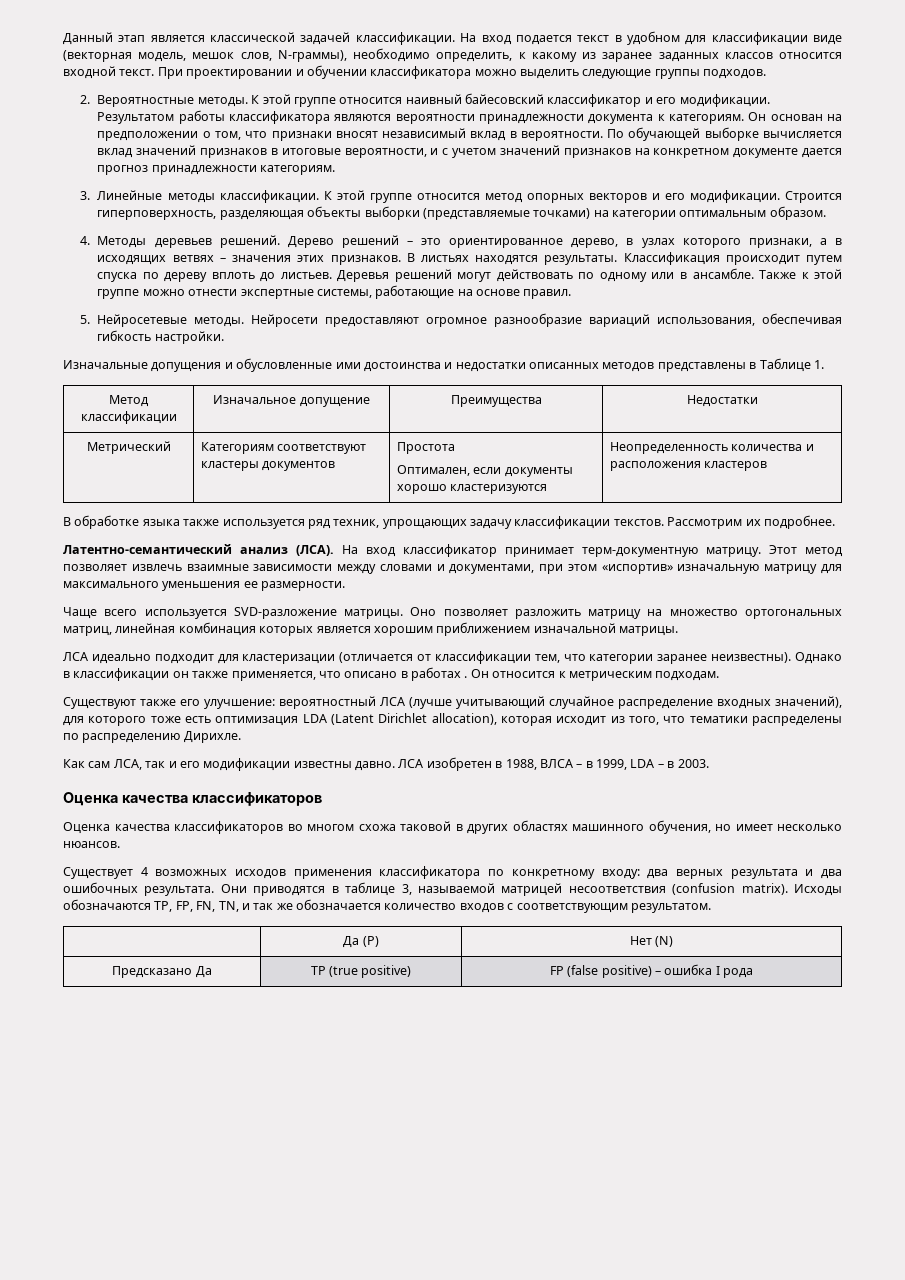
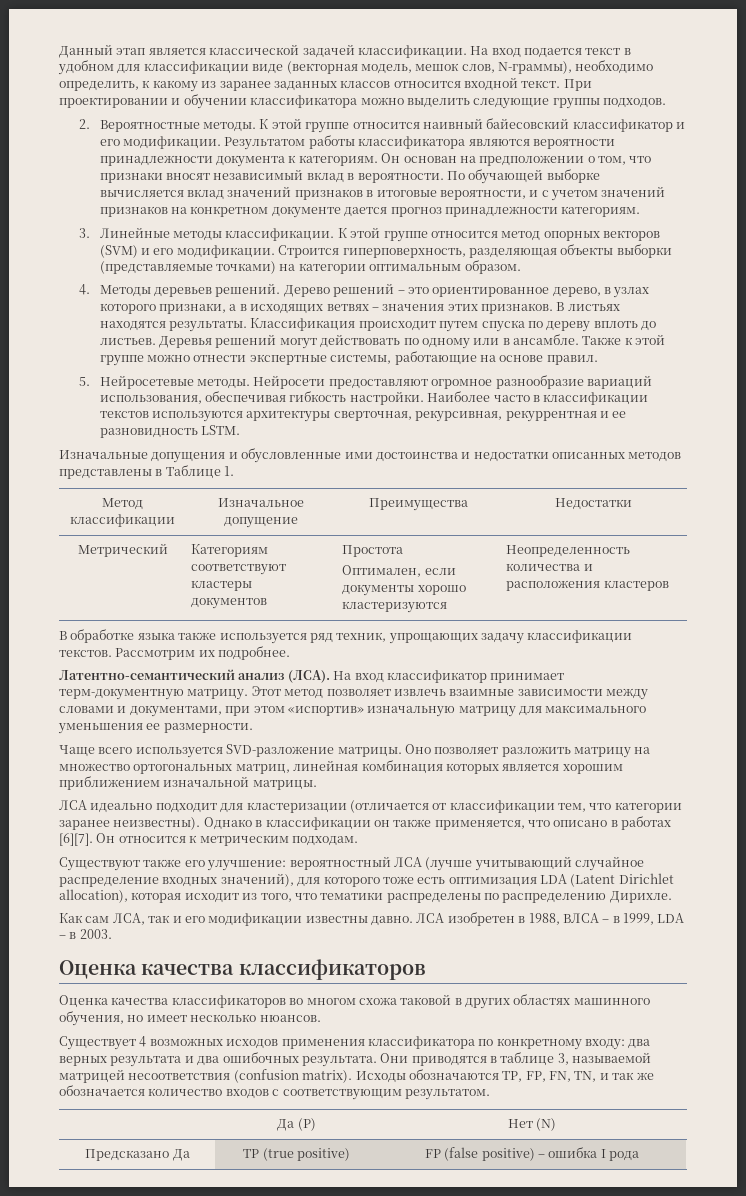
(647, 198) none -> [99,245,138,258] (SVM)
(224, 337) none -> [427,391,649,405] [99,410,627,422] [99,425,241,438] Наиболее часто в классификации текстов используются архитектуры сверточная, рекурсивная, рекуррентная и ее разновидность LSTM.
[464,676,468,678] . -> [59,833,93,846] [6][7].

